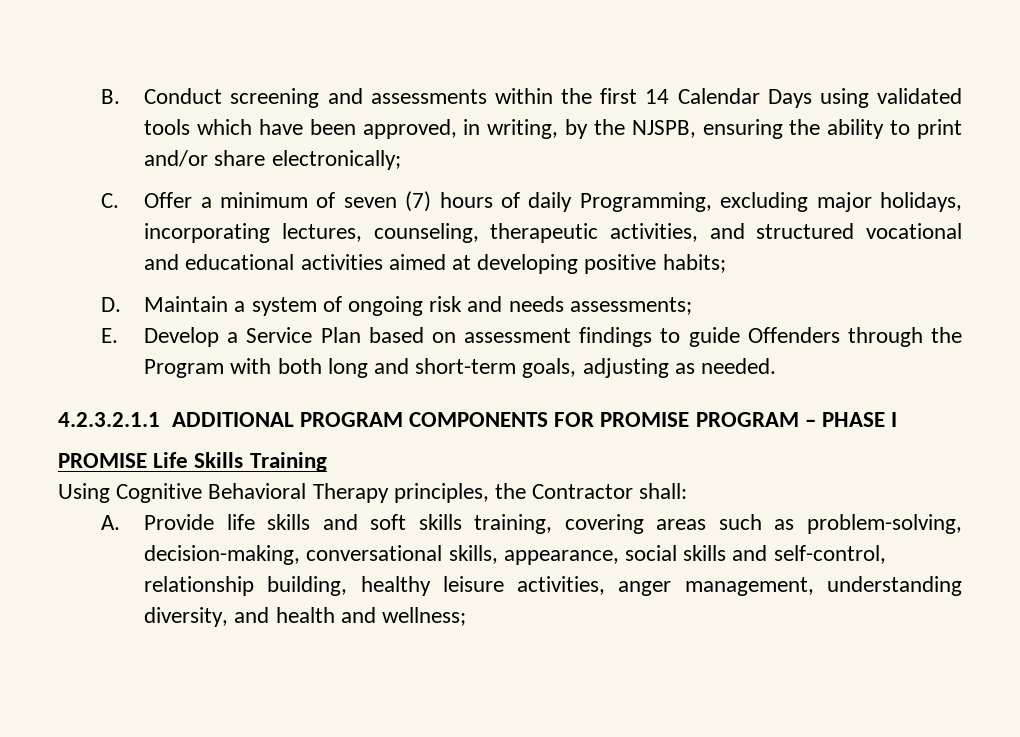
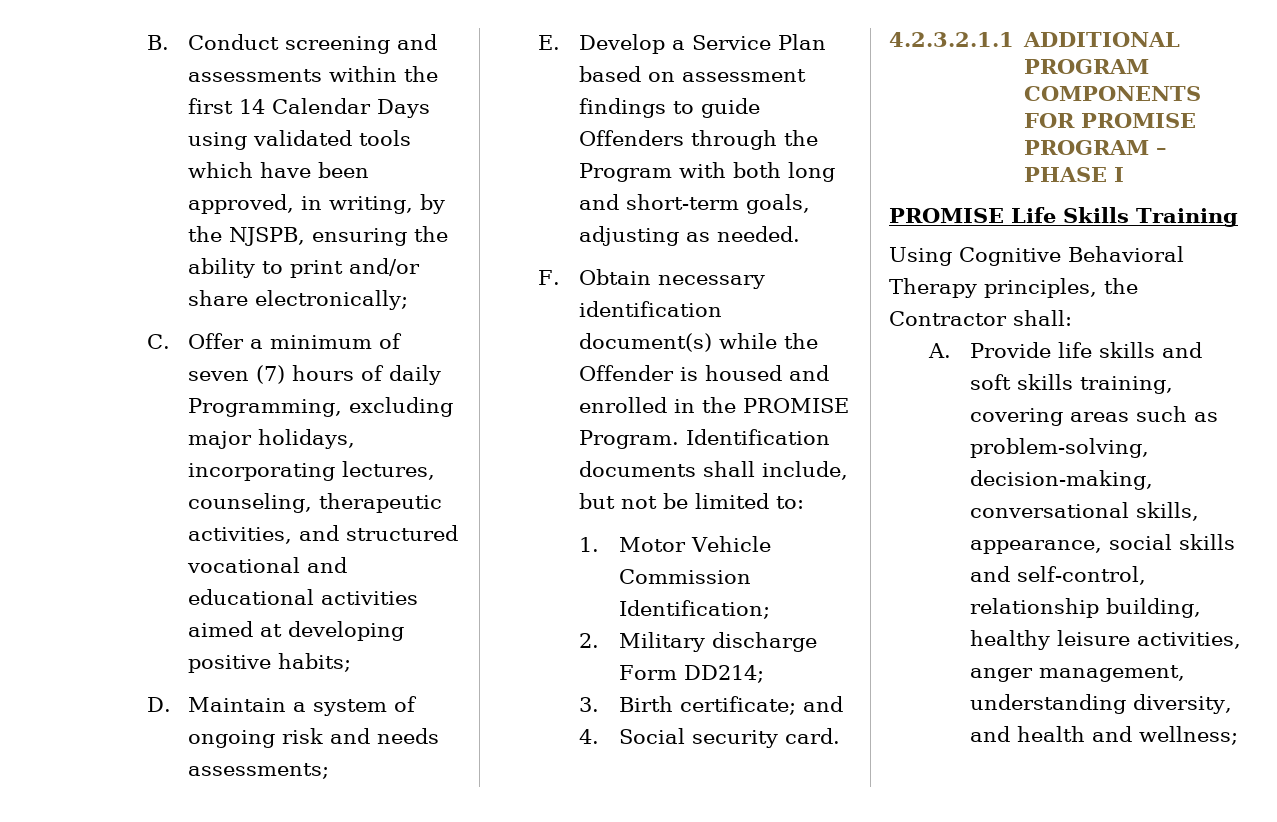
(777, 366) none -> [538,269,765,289] [578,301,722,317] [578,333,818,352] [578,365,829,381] [578,397,849,413] [578,429,830,449] [578,461,848,480] [578,493,804,509] [578,536,771,552] [618,569,751,584] [618,600,770,619] [578,632,817,652] [618,665,764,683] [578,696,843,715] [578,728,840,748] // F. Obtain necessary identification document(s) while the Offender is housed and enrolled in the PROMISE Program. Identification documents shall include, but not be limited to: // 1. Motor Vehicle Commission Identification; // 2. Military discharge Form DD214; // 3. Birth certificate; and // 4. Social security card.

